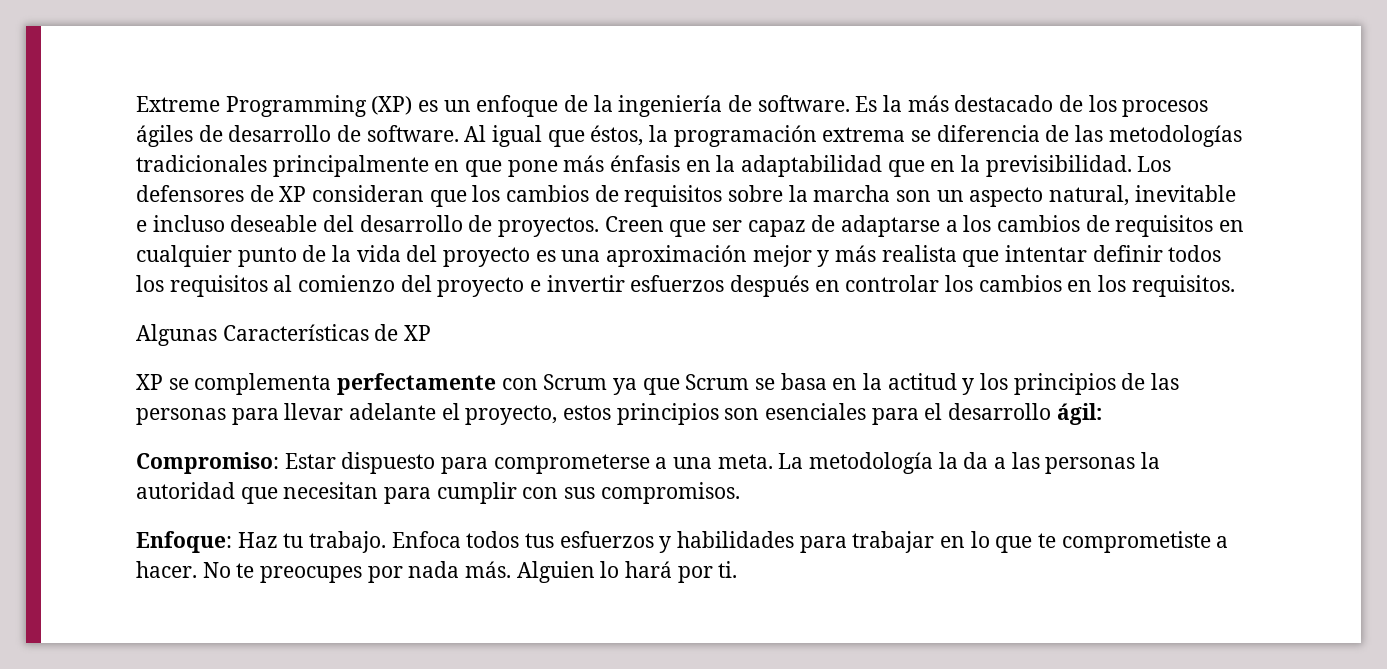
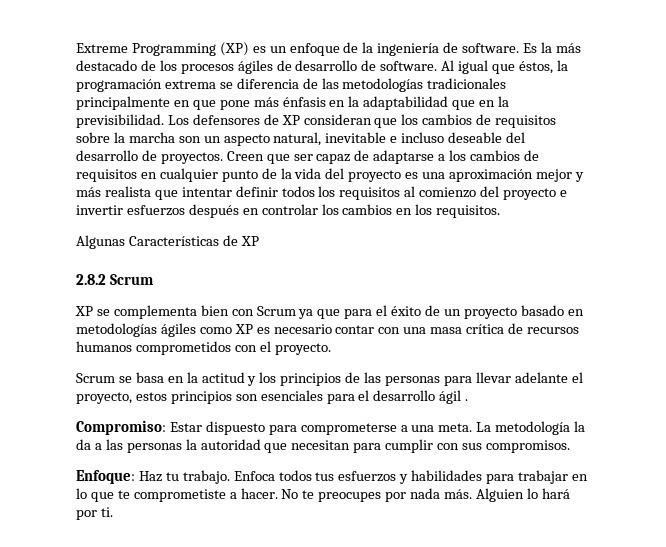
(432, 333) none -> [76,274,155,285] // 2.8.2 Scrum
[337,373,497,395] perfectamente -> [200,305,229,316] bien
(680, 386) none -> [344,305,584,319] [76,323,579,337] [76,341,331,355] para el éxito de un proyecto basado en metodologías ágiles como XP es necesario contar con una masa crítica de recursos humanos comprometidos con el proyecto. //
[1056,403,1102,425] ágil: -> [439,390,469,404] ágil .

